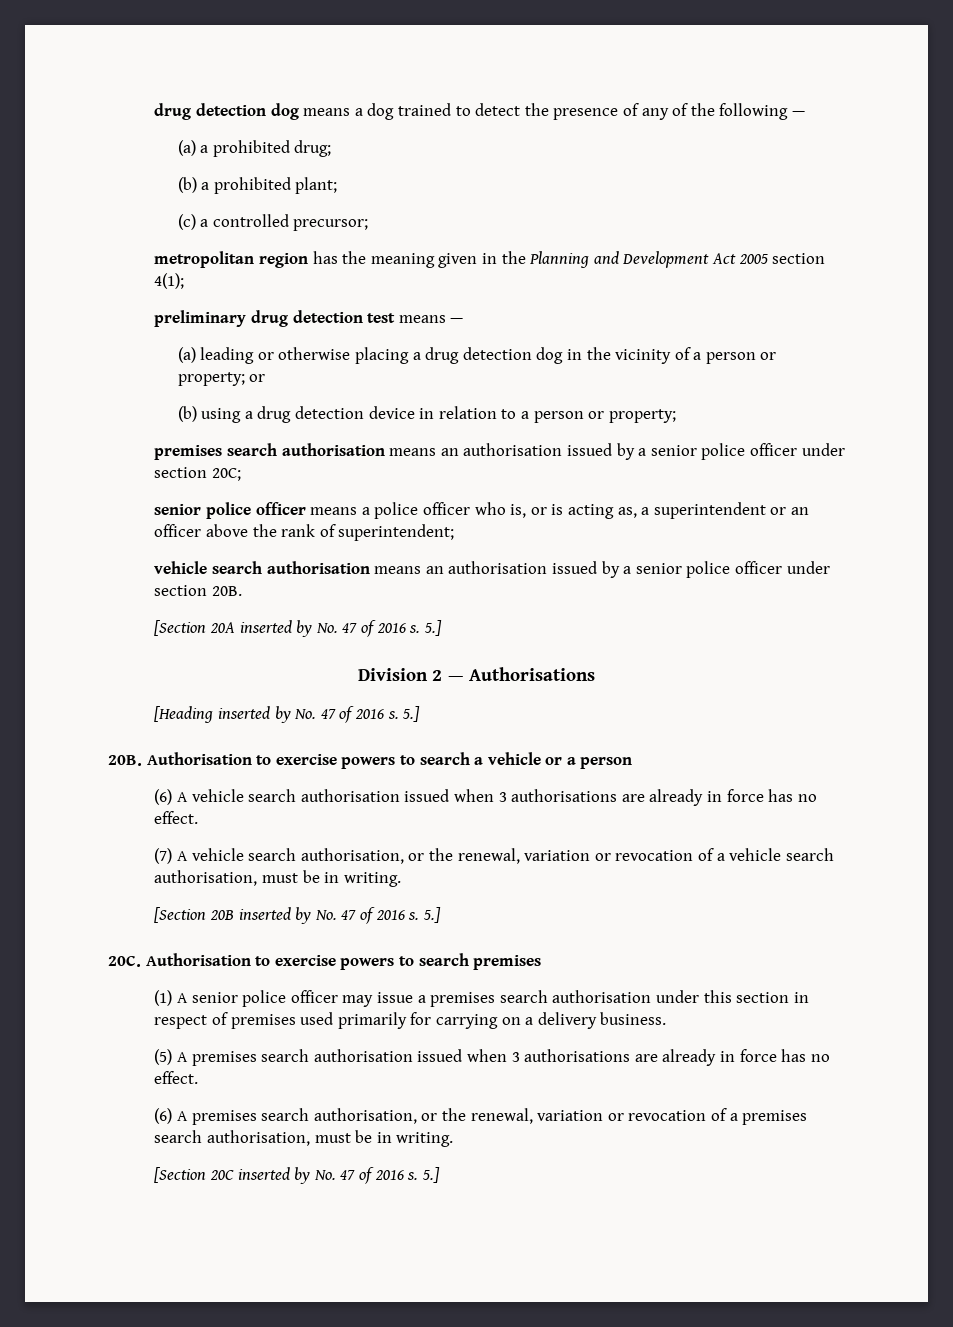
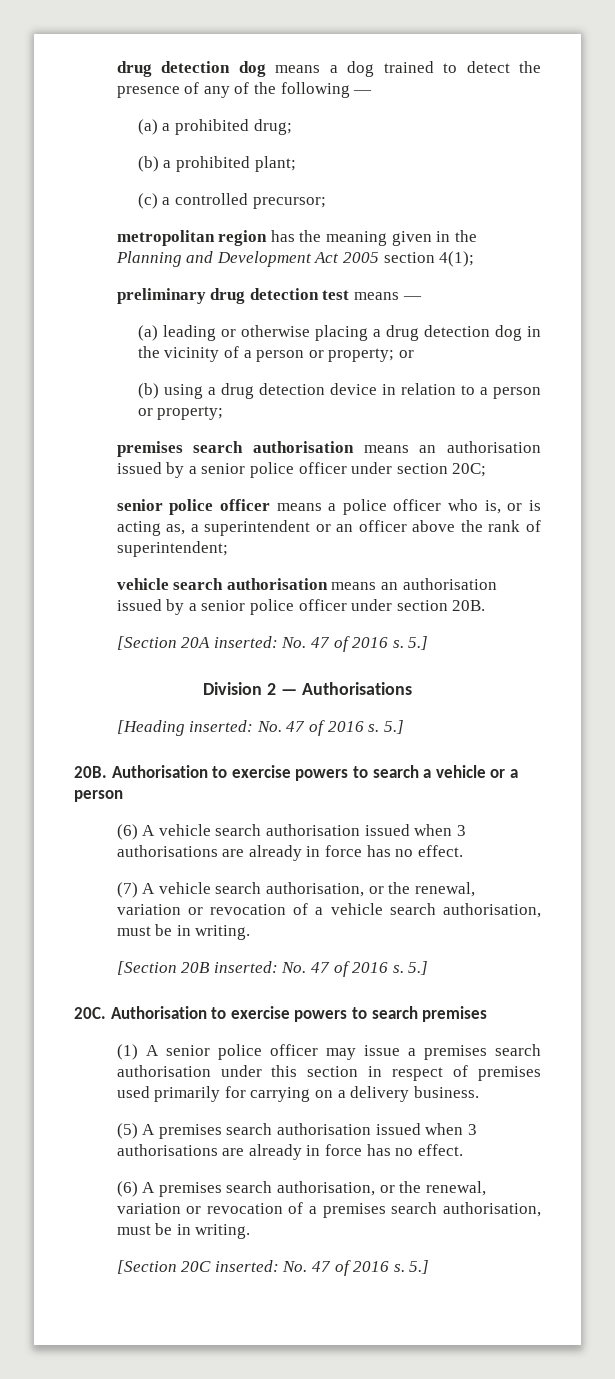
[239,620,313,637] inserted by -> [213,636,278,648] inserted:
[218,706,291,723] inserted by -> [189,720,254,732] inserted:
[238,907,312,924] inserted by -> [213,961,278,973] inserted:
[237,1167,311,1184] inserted by -> [214,1260,279,1272] inserted:

